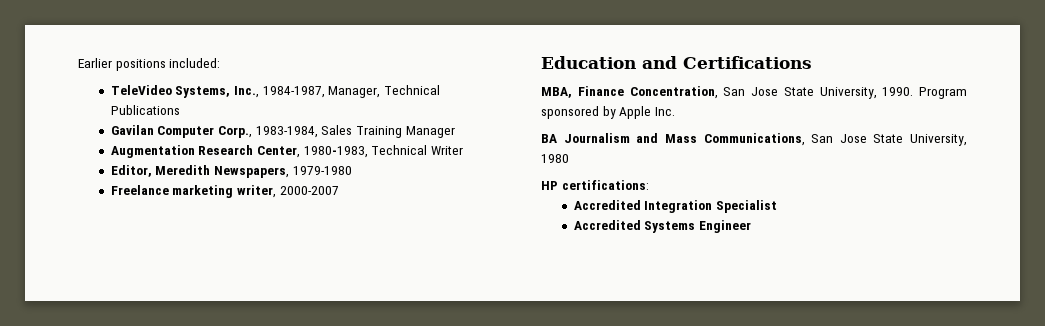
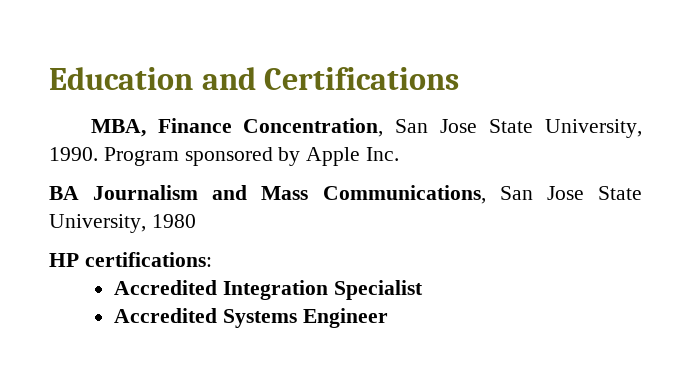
[78,58,221,71] [110,85,440,98] [110,105,180,115] [110,125,455,138] [110,145,463,158] [110,165,352,178] [110,185,339,198] Earlier positions included: // TeleVideo Systems, Inc., 1984-1987, Manager, Technical Publications // Gavilan Computer Corp., 1983-1984, Sales Training Manager // Augmentation Research Center, 1980-1983, Technical Writer // Editor, Meredith Newspapers, 1979-1980 // Freelance marketing writer, 2000-2007 // -> (49, 78) none

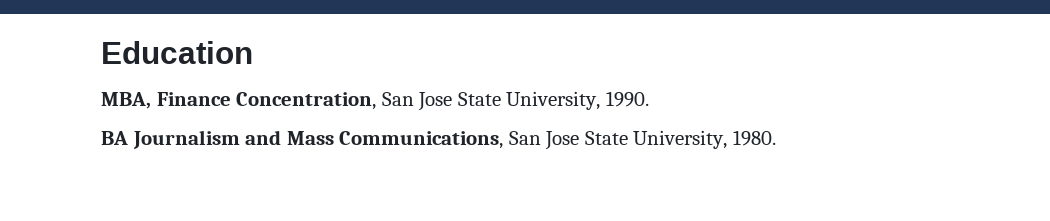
[201,67,460,90] and Certifications -> (253, 52) none
[103,147,400,166] Program sponsored by Apple Inc. -> (649, 99) none
[151,214,196,228] [49,252,212,267] [113,280,423,300] [113,308,388,328] 1980 // HP certifications: // Accredited Integration Specialist // Accredited Systems Engineer -> [732,130,776,146] 1980.

